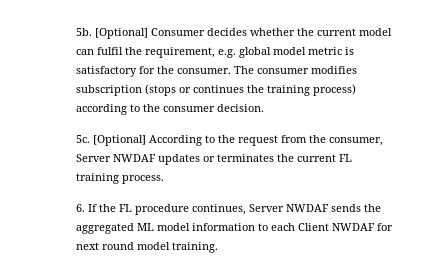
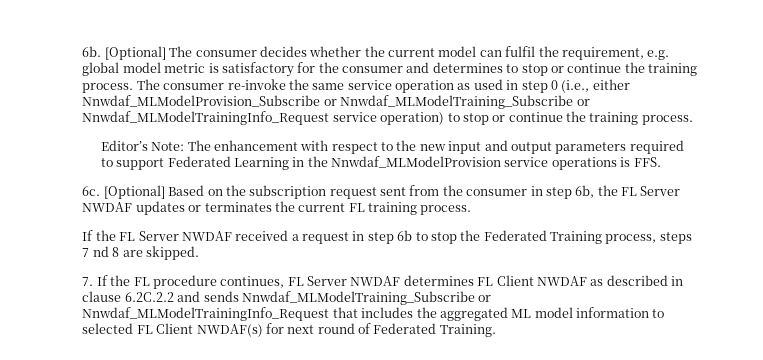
[76,28,206,39] 5b. [Optional] Consumer -> [82,46,257,60] 6b. [Optional] The consumer
[177,66,358,74] [76,84,357,96] [76,104,265,115] [76,135,384,146] consumer. The consumer modifies subscription (stops or continues the training process) according to the consumer decision. // 5c. [Optional] According to the request from the consumer, -> [342,62,698,76] [82,79,630,93] [82,95,590,109] [82,111,693,125] [100,140,684,154] [100,156,661,170] [82,185,638,199] consumer and determines to stop or continue the training process. The consumer re-invoke the same service operation as used in step 0 (i.e., either Nnwdaf_MLModelProvision_Subscribe or Nnwdaf_MLModelTraining_Subscribe or Nnwdaf_MLModelTrainingInfo_Request service operation) to stop or continue the training process. // Editor’s Note: The enhancement with respect to the new input and output parameters required to support Federated Learning in the Nnwdaf_MLModelProvision service operations is FFS. // 6c. [Optional] Based on the subscription request sent from the consumer in step 6b, the FL
[76,204,86,212] 6. -> [82,230,692,244] [82,246,199,260] [82,277,94,286] If the FL Server NWDAF received a request in step 6b to stop the Federated Training process, steps 7 nd 8 are skipped. // 7.
[249,204,362,212] Server NWDAF sends -> [287,275,684,286] [82,291,492,305] [82,307,414,321] FL Server NWDAF determines FL Client NWDAF as described in clause 6.2C.2.2 and sends Nnwdaf_MLModelTraining_Subscribe or Nnwdaf_MLModelTrainingInfo_Request that includes
[271,223,394,231] [76,242,219,253] each Client NWDAF for next round model training. -> [82,323,496,337] selected FL Client NWDAF(s) for next round of Federated Training.

